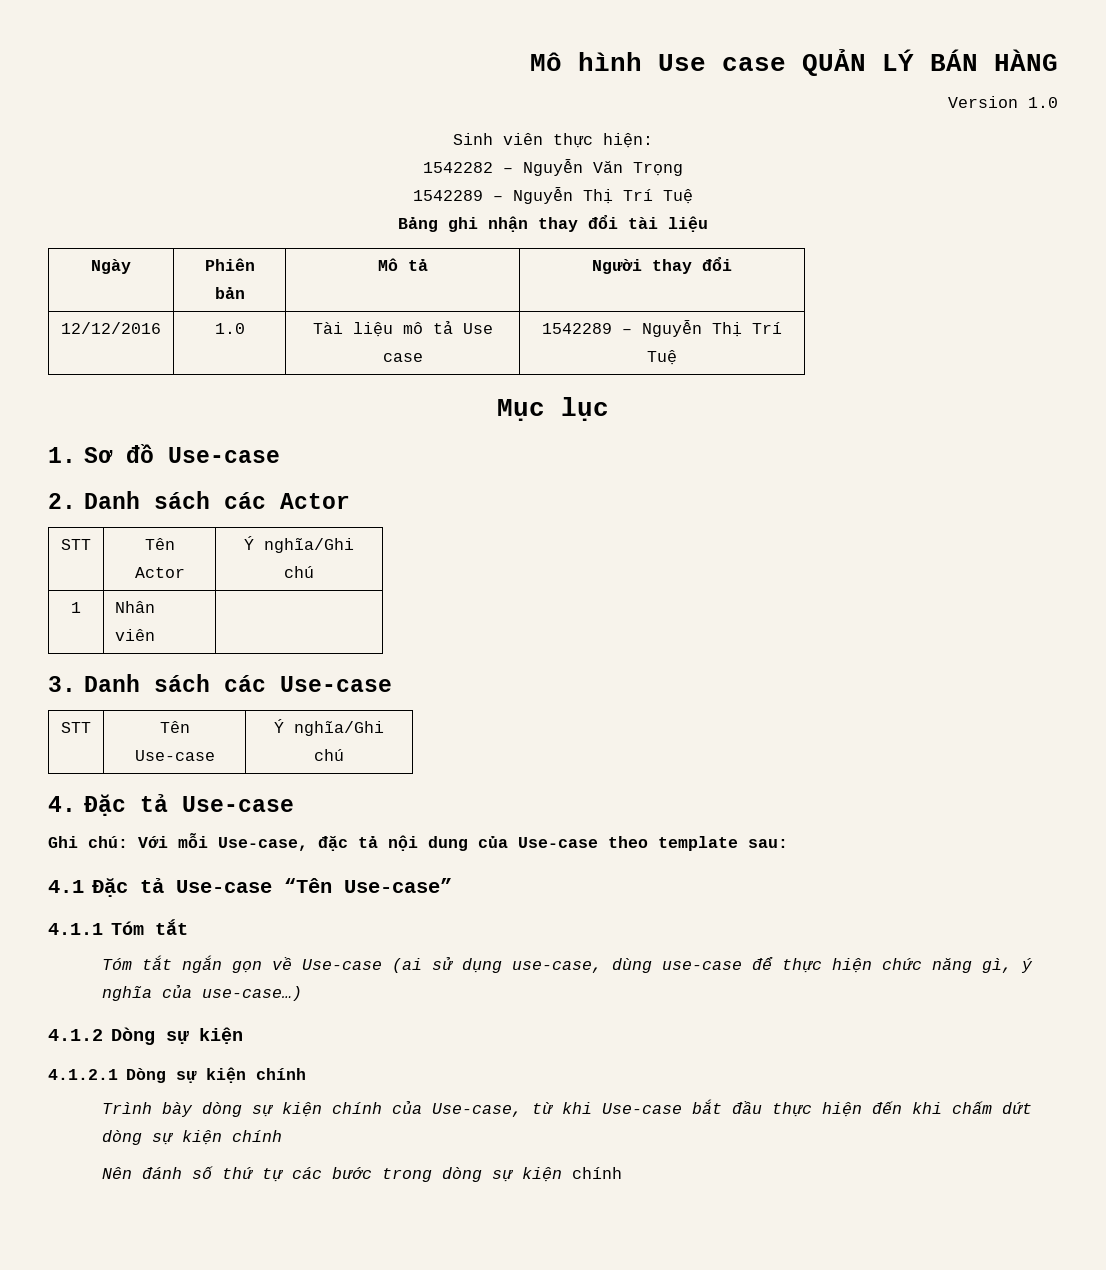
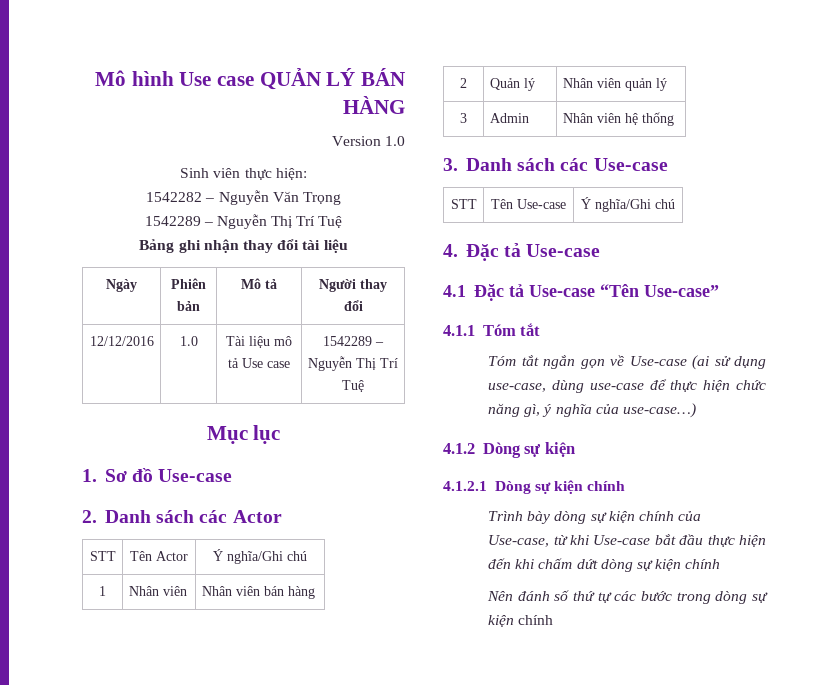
(156, 635) none -> [201,586,315,599] [460,78,467,88] [489,78,535,91] [562,78,667,91] [460,113,467,123] [489,113,529,123] [562,112,674,126] Nhân viên bán hàng // 2 | Quản lý | Nhân viên quản lý // 3 | Admin | Nhân viên hệ thống
[48,833,788,851] // Ghi chú: Với mỗi Use-case, đặc tả nội dung của Use-case theo template sau: -> (601, 250) none

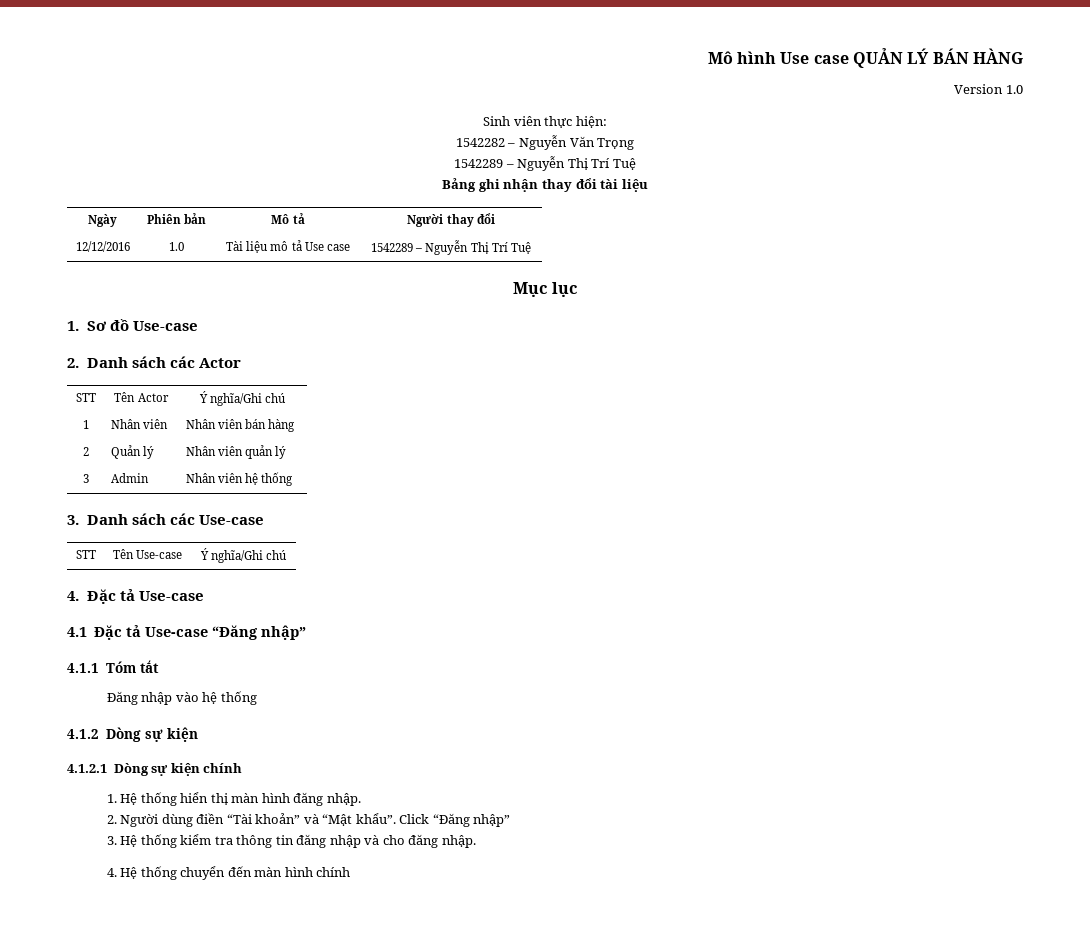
[599,284,719,297] “Tên Use-case” -> [211,625,306,640] “Đăng nhập”
[488,355,766,370] [488,379,766,393] [488,403,697,418] Tóm tắt ngắn gọn về Use-case (ai sử dụng use-case, dùng use-case để thực hiện chức năng gì, ý nghĩa của use-case…) -> [106,691,257,705] Đăng nhập vào hệ thống
[488,511,702,524] [488,534,766,547] [488,558,721,572] [487,590,768,604] [488,615,515,627] Trình bày dòng sự kiện chính của Use-case, từ khi Use-case bắt đầu thực hiện đến khi chấm dứt dòng sự kiện chính // Nên đánh số thứ tự các bước trong dòng sự kiện -> [106,792,361,806] [106,813,511,827] [106,834,476,848] [106,866,313,880] 1. Hệ thống hiển thị màn hình đăng nhập. // 2. Người dùng điền “Tài khoản” và “Mật khẩu”. Click “Đăng nhập” // 3. Hệ thống kiểm tra thông tin đăng nhập và cho đăng nhập. // 4. Hệ thống chuyển đến màn hình

